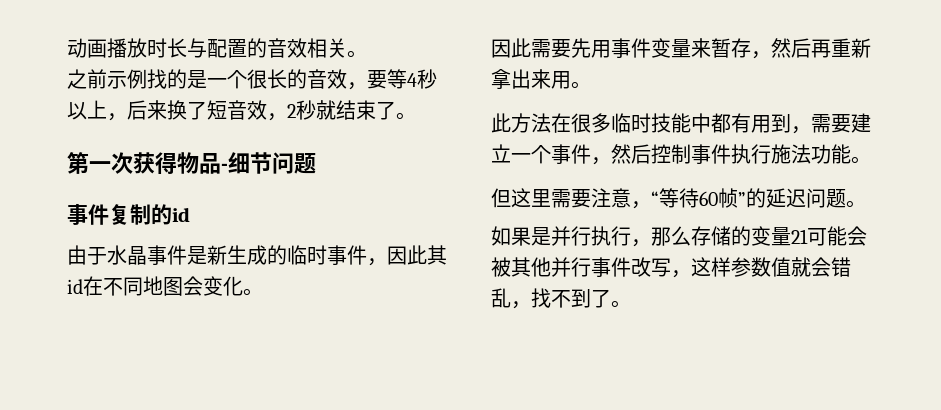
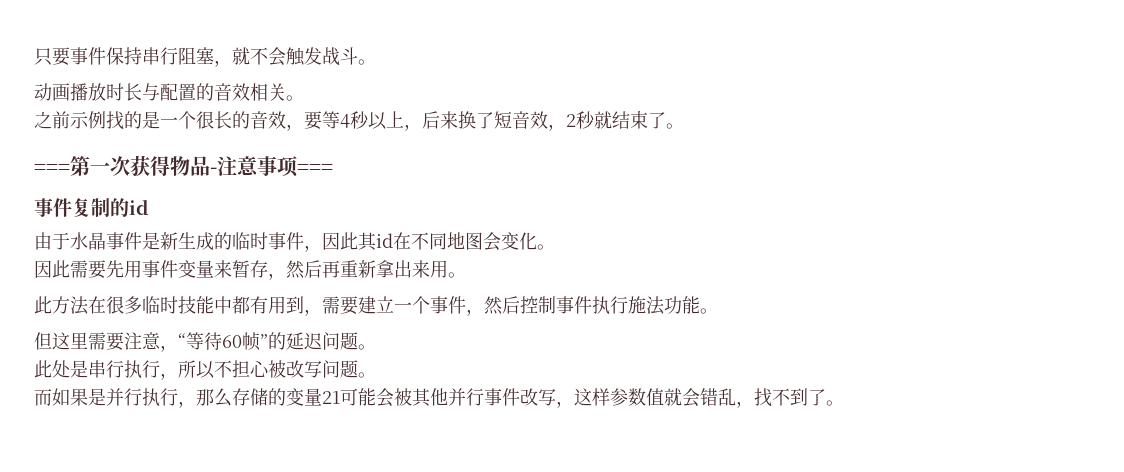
(67, 48) none -> [34,47,376,67] 只要事件保持串行阻塞，就不会触发战斗。 //
(416, 116) none -> [34,163,70,174] ===
[228,152,316,174] 细节问题 -> [217,156,333,177] 注意事项===
(866, 204) none -> [34,360,376,380] [34,389,52,406] 此处是串行执行，所以不担心被改写问题。 // 而

